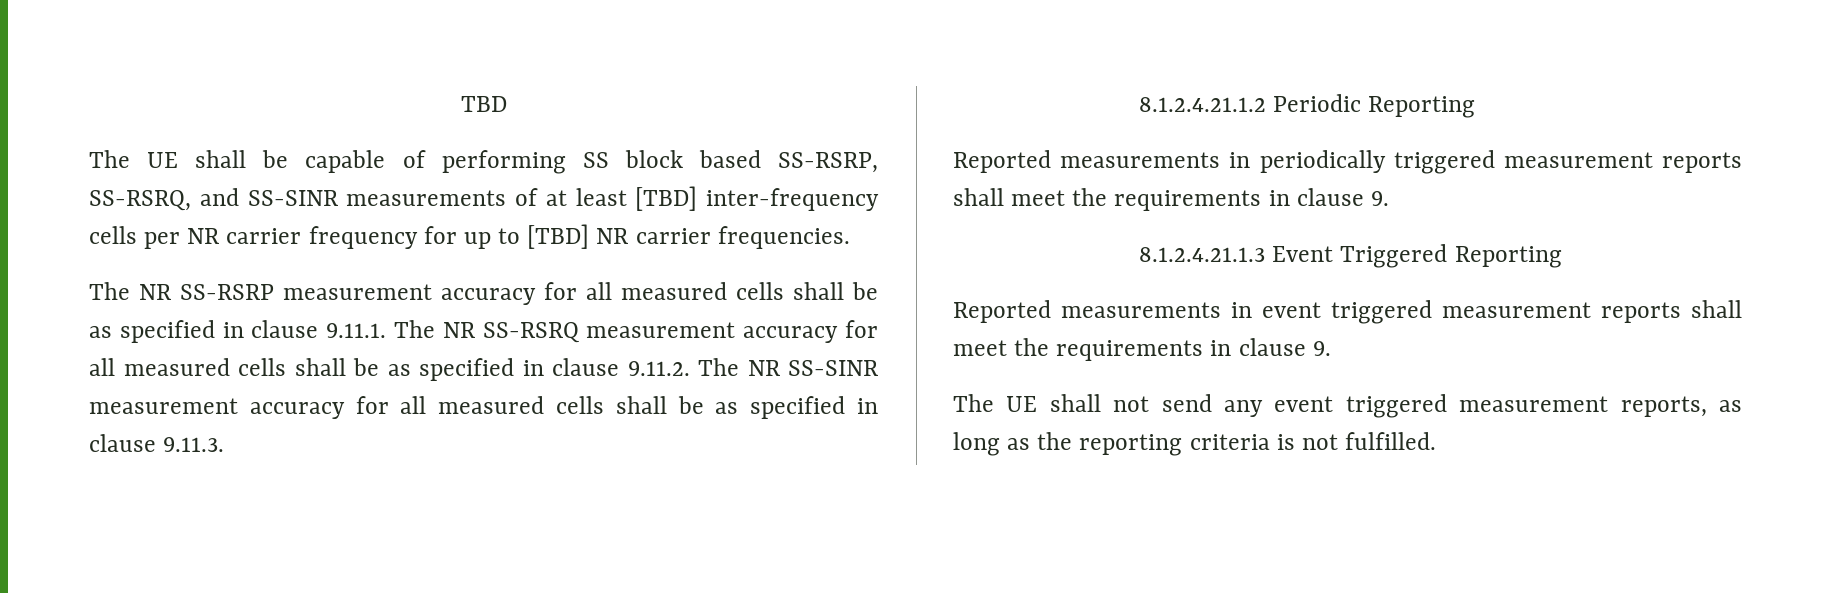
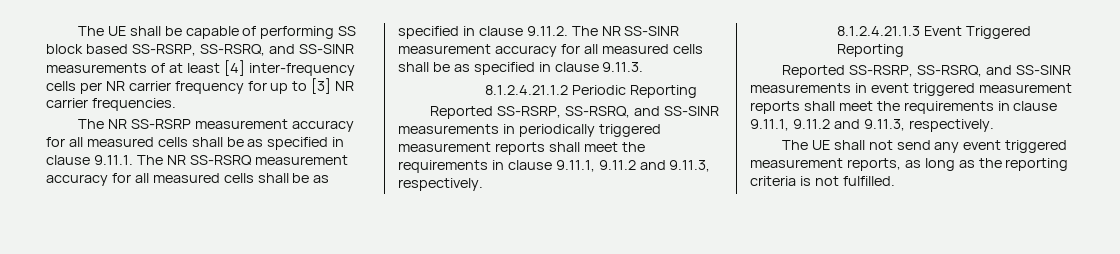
[460,96,507,112] TBD // -> (77, 31) none
[635,186,698,211] [TBD] -> [223,60,245,76] [4]
[527,224,590,249] [TBD] -> [311,78,332,94] [3]
(1051, 161) none -> [496,106,719,118] SS-RSRP, SS-RSRQ, and SS-SINR
[1370,191,1389,206] 9. -> [555,160,711,172] [398,178,483,191] 9.11.1, 9.11.2 and 9.11.3, respectively.
(1051, 311) none -> [848,65,1071,77] SS-RSRP, SS-RSRQ, and SS-SINR
[1312,341,1331,356] 9. -> [750,119,994,132] 9.11.1, 9.11.2 and 9.11.3, respectively.

